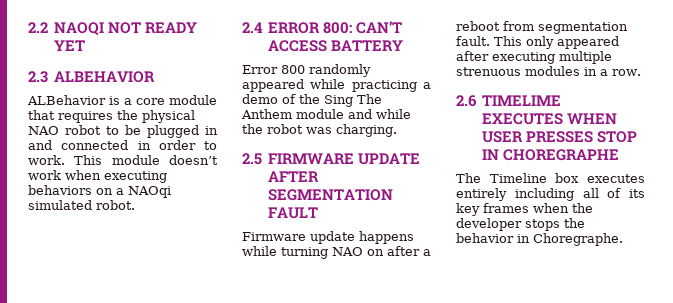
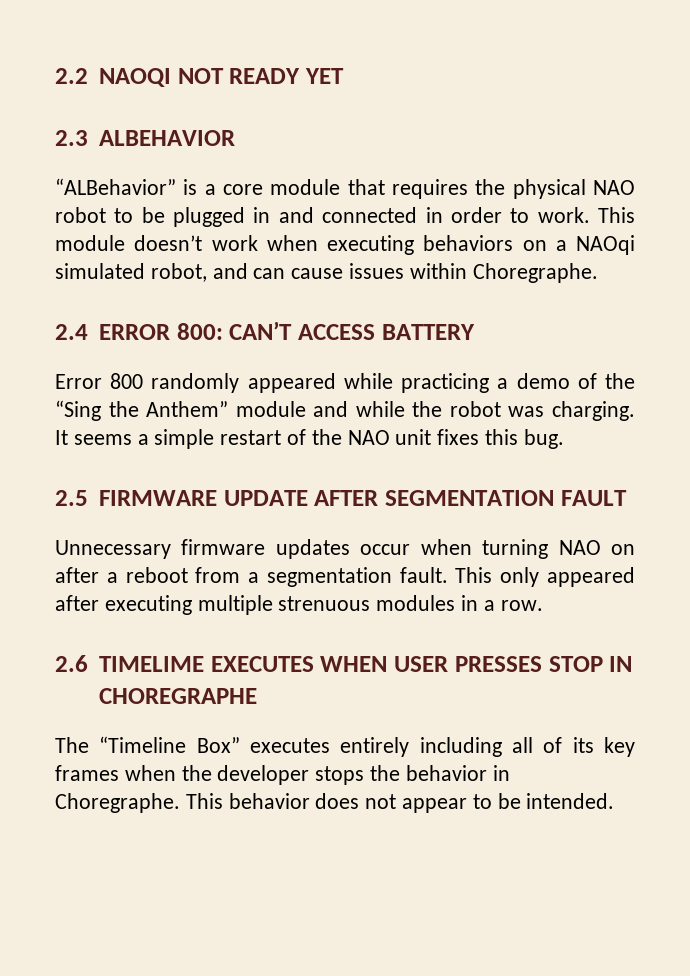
[27,95,106,105] ALBehavior -> [55,178,176,195] “ALBehavior”
[96,200,135,210] robot. -> [150,263,598,283] robot, and can cause issues within Choregraphe.
[324,94,382,107] [241,109,292,119] Sing The Anthem -> [55,400,229,421] “Sing the Anthem”
(397, 130) none -> [55,429,564,449] It seems a simple restart of the NAO unit fixes this bug.
[242,231,414,244] [242,246,277,256] Firmware update happens while -> [55,539,472,559] Unnecessary firmware updates occur when
(534, 26) none -> [248,572,260,583] a
[489,173,580,183] Timeline box -> [99,736,240,753] “Timeline Box”
(623, 239) none -> [185,793,615,813] This behavior does not appear to be intended.

